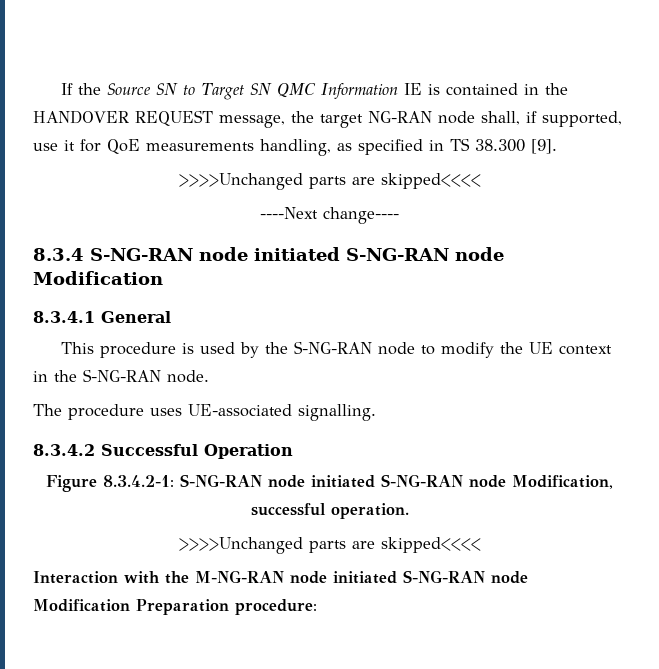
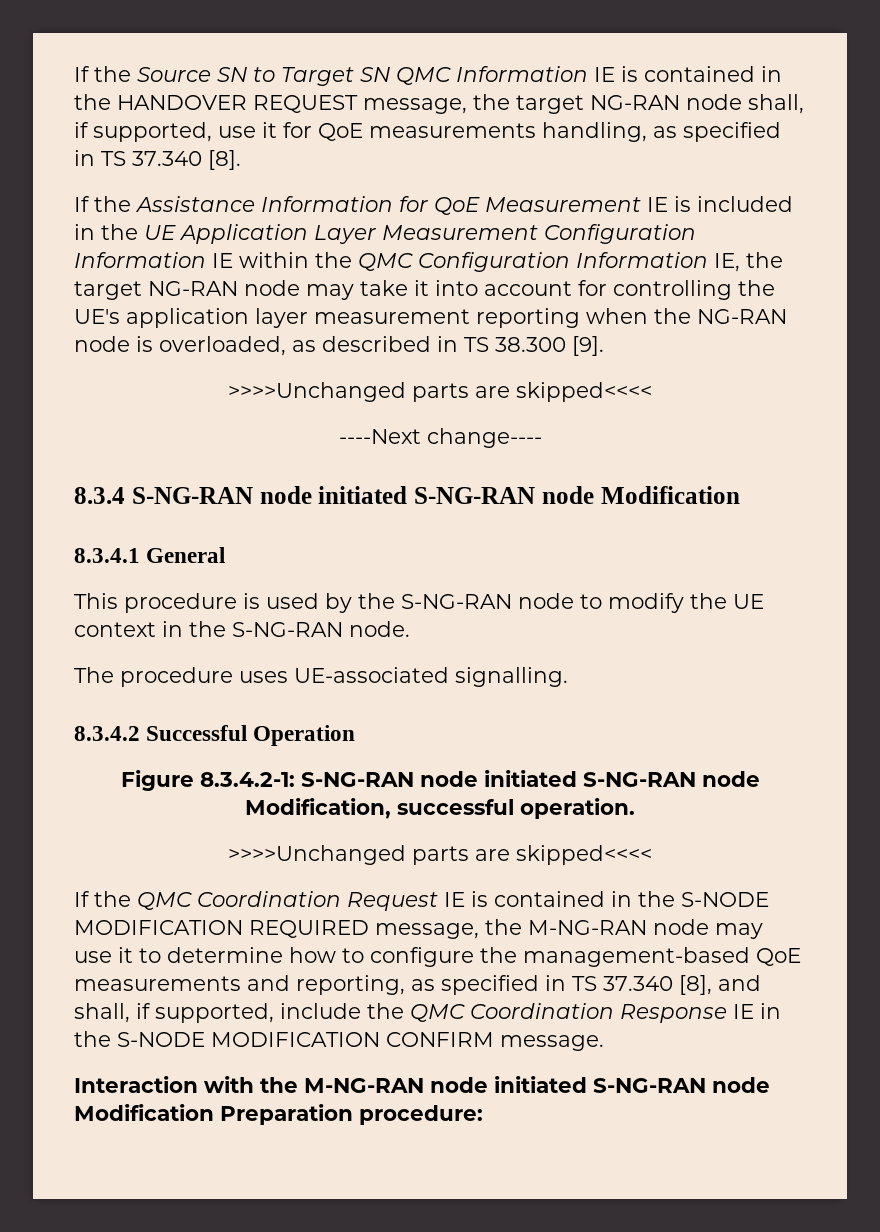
(470, 144) none -> [132,150,241,170] [74,196,793,215] [74,224,696,244] [74,252,783,272] [74,280,775,300] [74,308,787,328] [74,336,489,356] 37.340 [8]. // If the Assistance Information for QoE Measurement IE is included in the UE Application Layer Measurement Configuration Information IE within the QMC Configuration Information IE, the target NG-RAN node may take it into account for controlling the UE's application layer measurement reporting when the NG-RAN node is overloaded, as described in TS
(481, 545) none -> [74,891,769,911] [74,919,763,939] [74,947,801,967] [74,975,761,995] [74,1003,781,1023] [74,1031,604,1051] // If the QMC Coordination Request IE is contained in the S-NODE MODIFICATION REQUIRED message, the M-NG-RAN node may use it to determine how to configure the management-based QoE measurements and reporting, as specified in TS 37.340 [8], and shall, if supported, include the QMC Coordination Response IE in the S-NODE MODIFICATION CONFIRM message.

